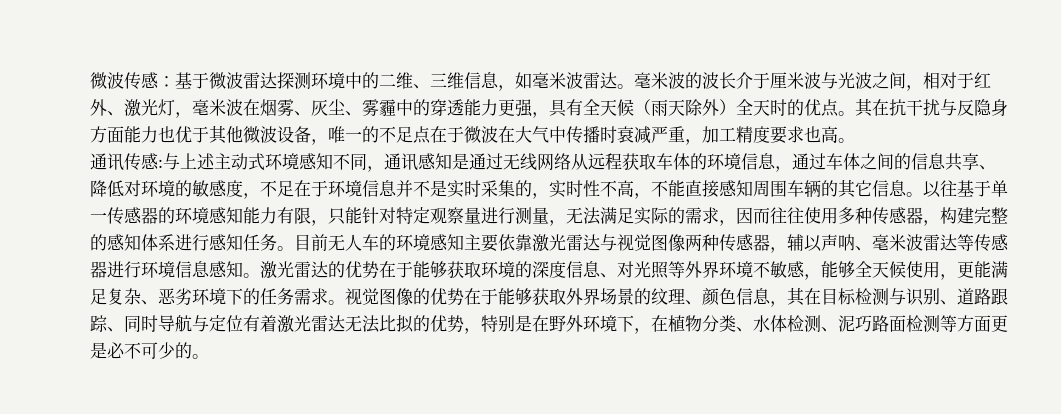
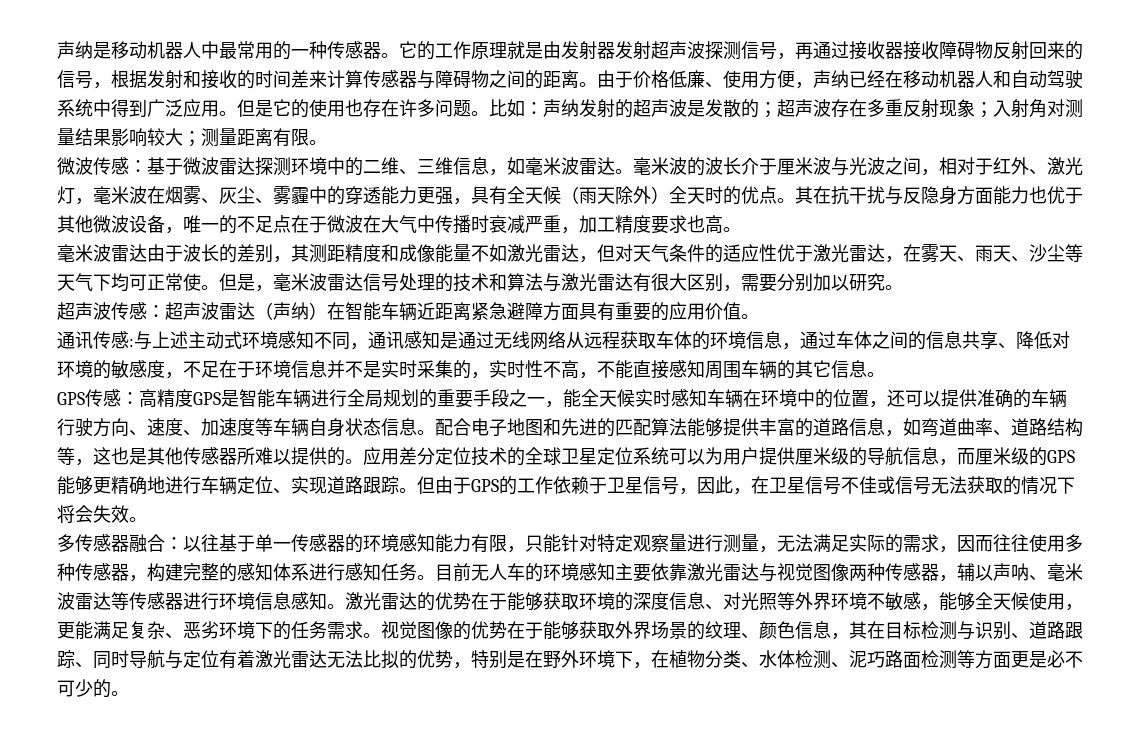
(90, 80) none -> [57,41,1083,60] [57,70,1083,89] [57,99,1083,118] [57,128,327,147] 声纳是移动机器人中最常用的一种传感器。它的工作原理就是由发射器发射超声波探测信号，再通过接收器接收障碍物反射回来的信号，根据发射和接收的时间差来计算传感器与障碍物之间的距离。由于价格低廉、使用方便，声纳已经在移动机器人和自动驾驶系统中得到广泛应用。但是它的使用也存在许多问题。比如：声纳发射的超声波是发散的；超声波存在多重反射现象；入射角对测量结果影响较大；测量距离有限。 //
(855, 140) none -> [57,244,1083,263] [57,273,903,292] [57,302,759,321] // 毫米波雷达由于波长的差别，其测距精度和成像能量不如激光雷达，但对天气条件的适应性优于激光雷达，在雾天、雨天、沙尘等天气下均可正常使。但是，毫米波雷达信号处理的技术和算法与激光雷达有很大区别，需要分别加以研究。 // 超声波传感：超声波雷达（声纳）在智能车辆近距离紧急避障方面具有重要的应用价值。
(923, 194) none -> [57,389,1067,408] [57,418,1083,437] [57,447,1075,466] [57,476,1075,495] [57,505,147,523] [57,534,183,552] // GPS传感：高精度GPS是智能车辆进行全局规划的重要手段之一，能全天候实时感知车辆在环境中的位置，还可以提供准确的车辆行驶方向、速度、加速度等车辆自身状态信息。配合电子地图和先进的匹配算法能够提供丰富的道路信息，如弯道曲率、道路结构等，这也是其他传感器所难以提供的。应用差分定位技术的全球卫星定位系统可以为用户提供厘米级的导航信息，而厘米级的GPS能够更精确地进行车辆定位、实现道路跟踪。但由于GPS的工作依赖于卫星信号，因此，在卫星信号不佳或信号无法获取的情况下将会失效。 // 多传感器融合：

